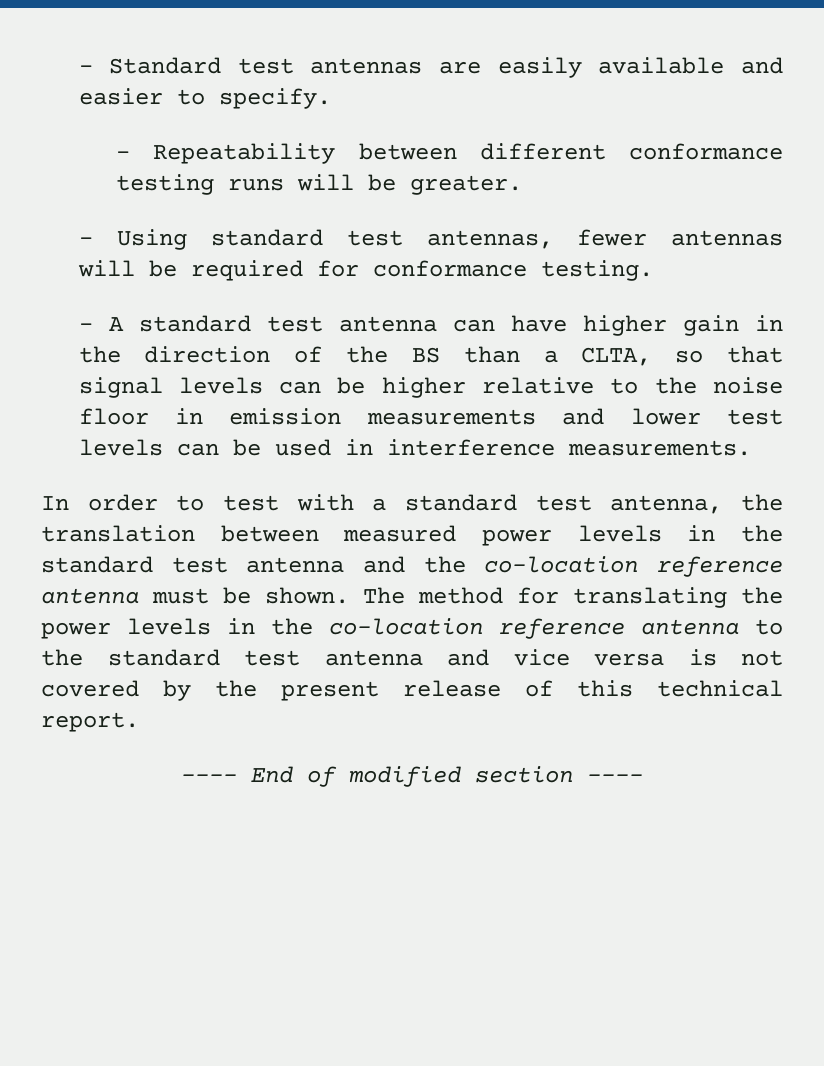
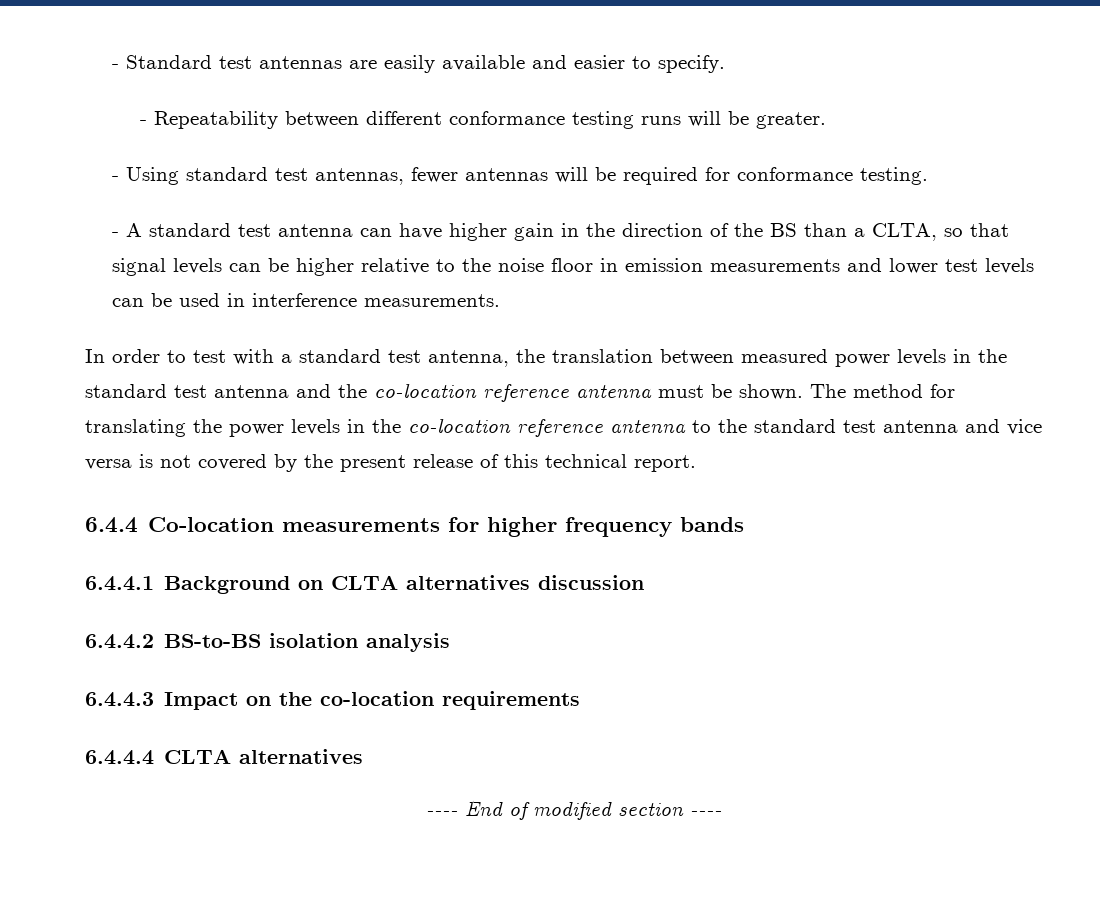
(139, 722) none -> [85,517,745,537] [85,575,645,594] [85,633,451,652] [85,691,581,710] [85,749,364,765] // 6.4.4 Co-location measurements for higher frequency bands // 6.4.4.1 Background on CLTA alternatives discussion // 6.4.4.2 BS-to-BS isolation analysis // 6.4.4.3 Impact on the co-location requirements // 6.4.4.4 CLTA alternatives

